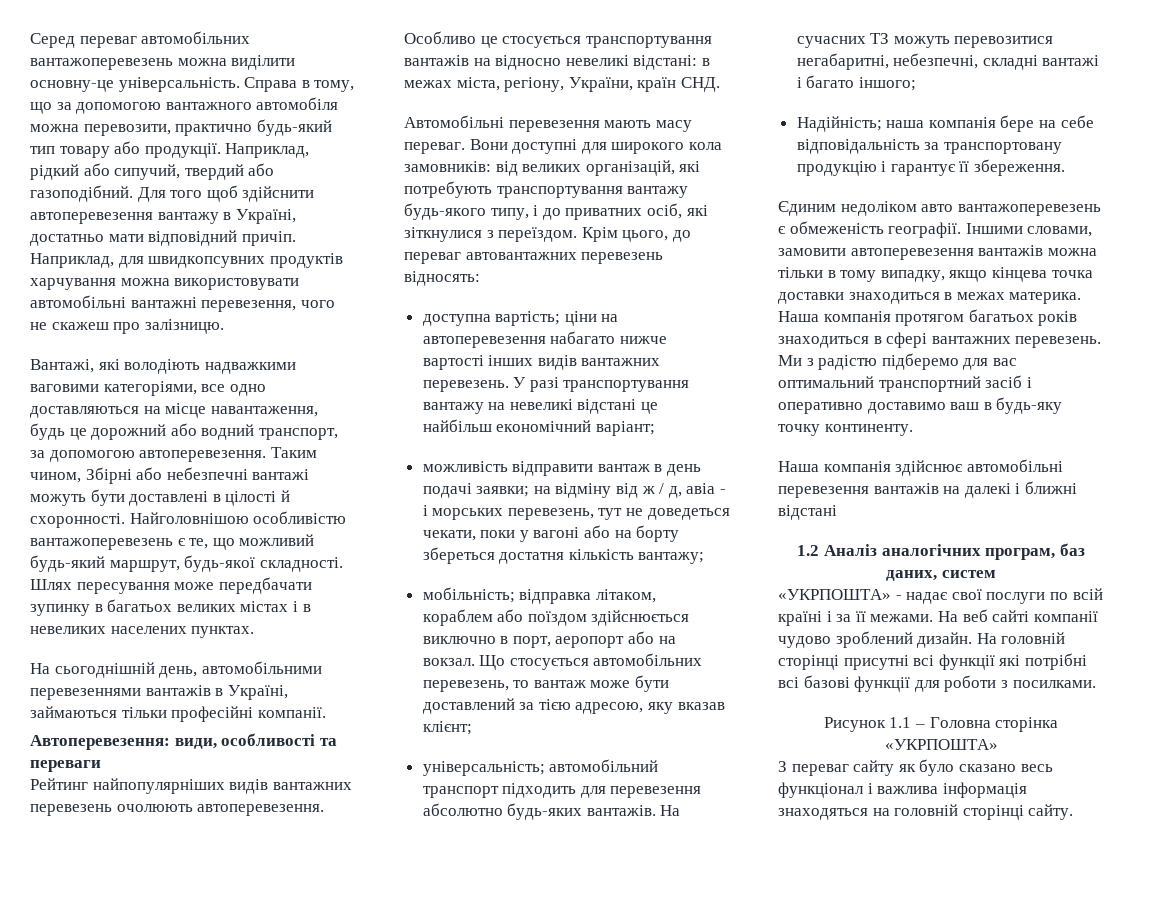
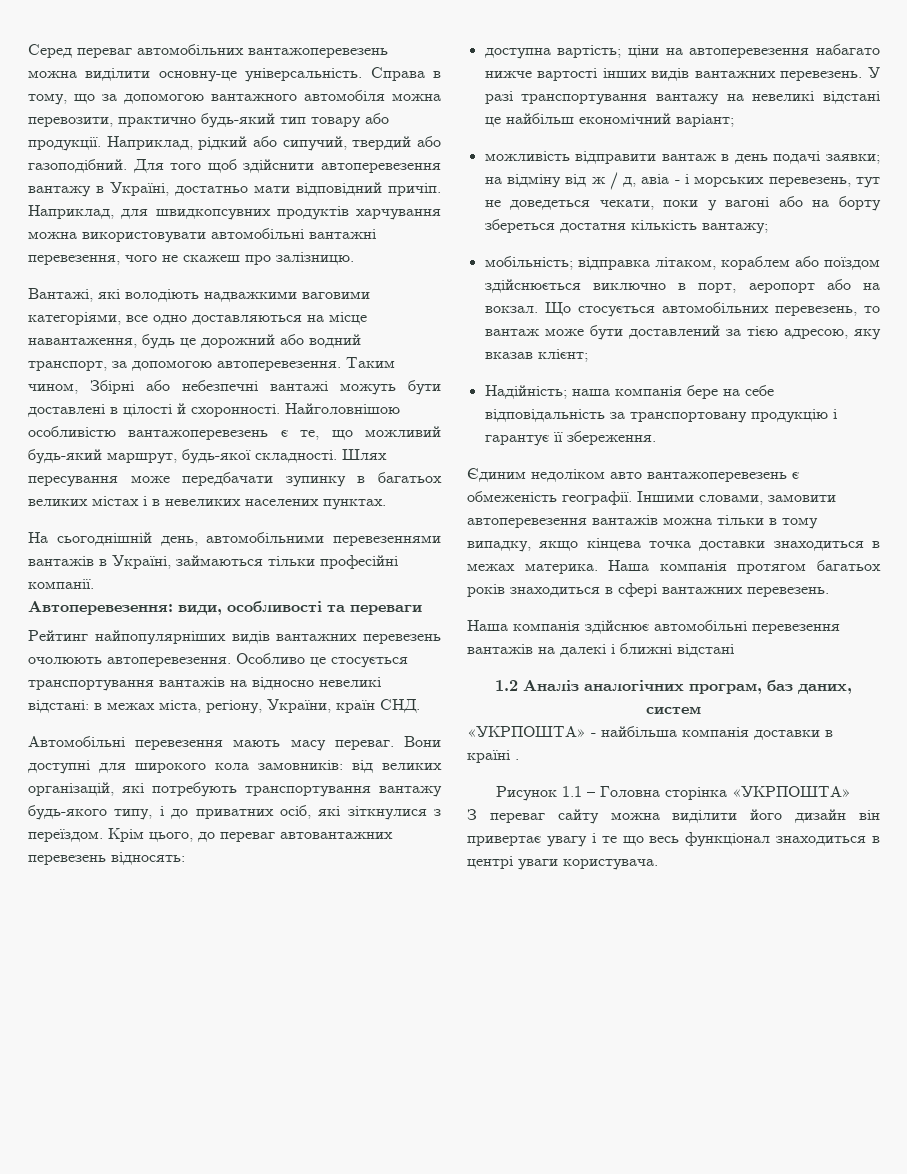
[422,759,659,776] [422,783,702,798] [422,803,681,820] [796,33,1054,48] [796,53,1100,70] [796,75,916,91] // універсальність; автомобільний транспорт підходить для перевезення абсолютно будь-яких вантажів. На сучасних ТЗ можуть перевозитися негабаритні, небезпечні, складні вантажі і багато іншого; -> (588, 355) none
[778,353,1017,370] [778,375,1032,392] [778,397,1063,414] [778,424,913,436] Ми з радістю підберемо для вас оптимальний транспортний засіб і оперативно доставимо ваш в будь-яку точку континенту. -> (829, 592) none
[906,588,1103,604] [778,609,1098,626] [778,631,1066,648] [778,653,1087,670] [778,675,1096,692] надає свої послуги по всій країні і за її межами. На веб сайті компанії чудово зроблений дизайн. На головній сторінці присутні всі функції які потрібні всі базові функції для роботи з посилками. -> [601,726,833,740] [467,750,519,763] найбільша компанія доставки в країні .
[898,759,1053,776] [778,782,1027,798] [778,804,1074,820] як було сказано весь функціонал і важлива інформація знаходяться на головній сторінці сайту. -> [610,809,880,823] [467,832,880,847] [467,856,658,870] можна виділити його дизайн він привертає увагу і те що весь функціонал знаходиться в центрі уваги користувача.

